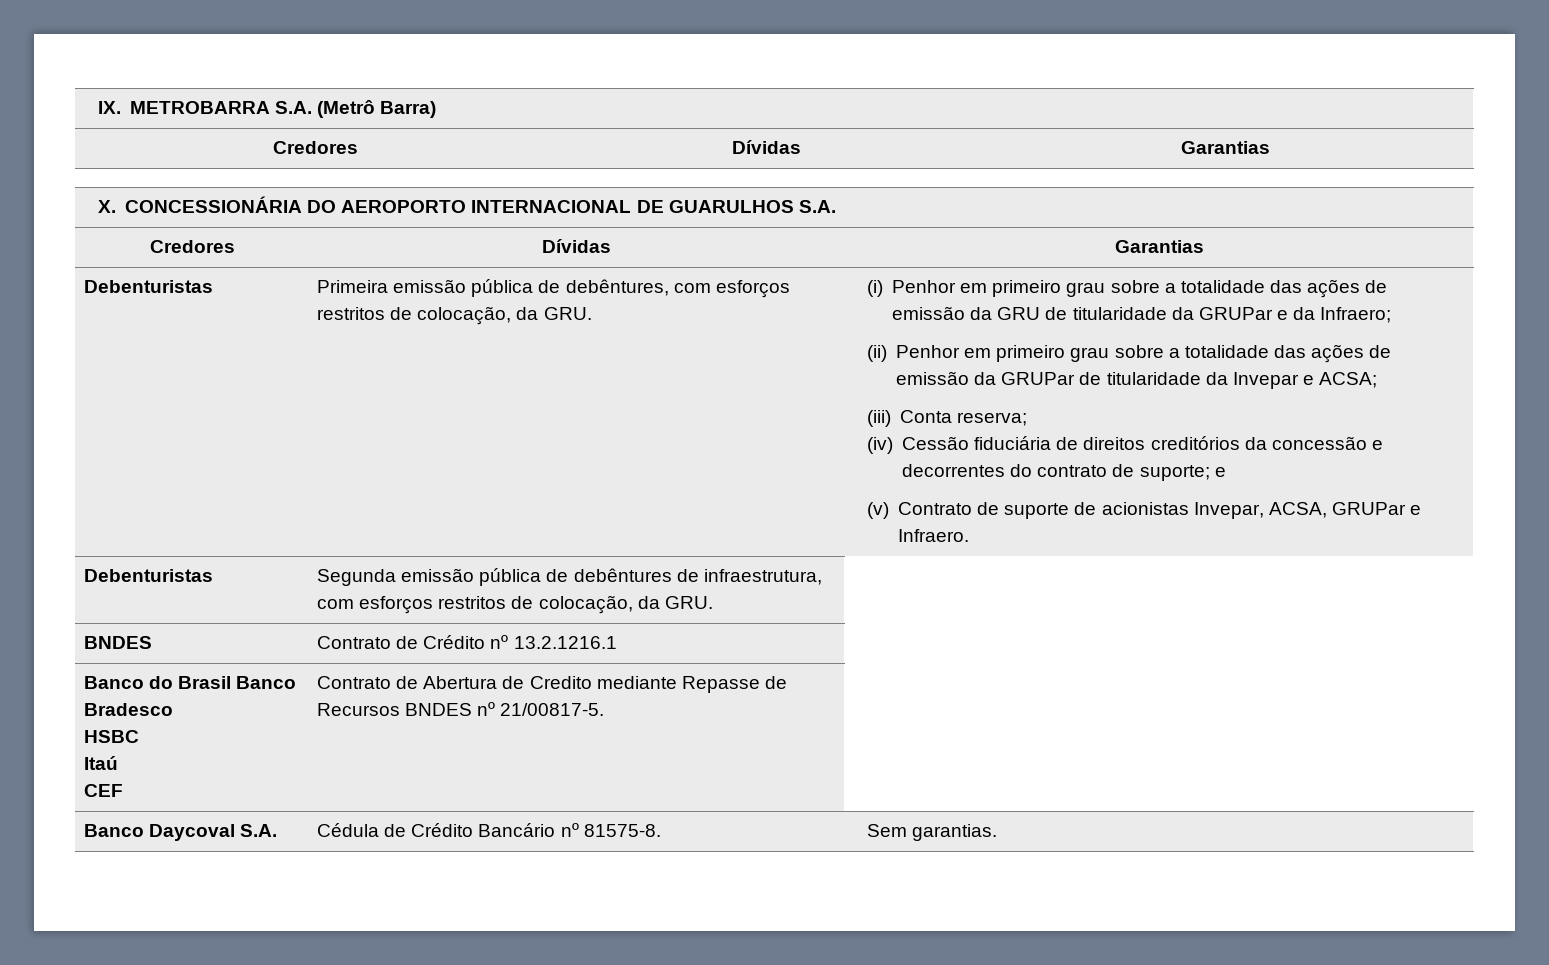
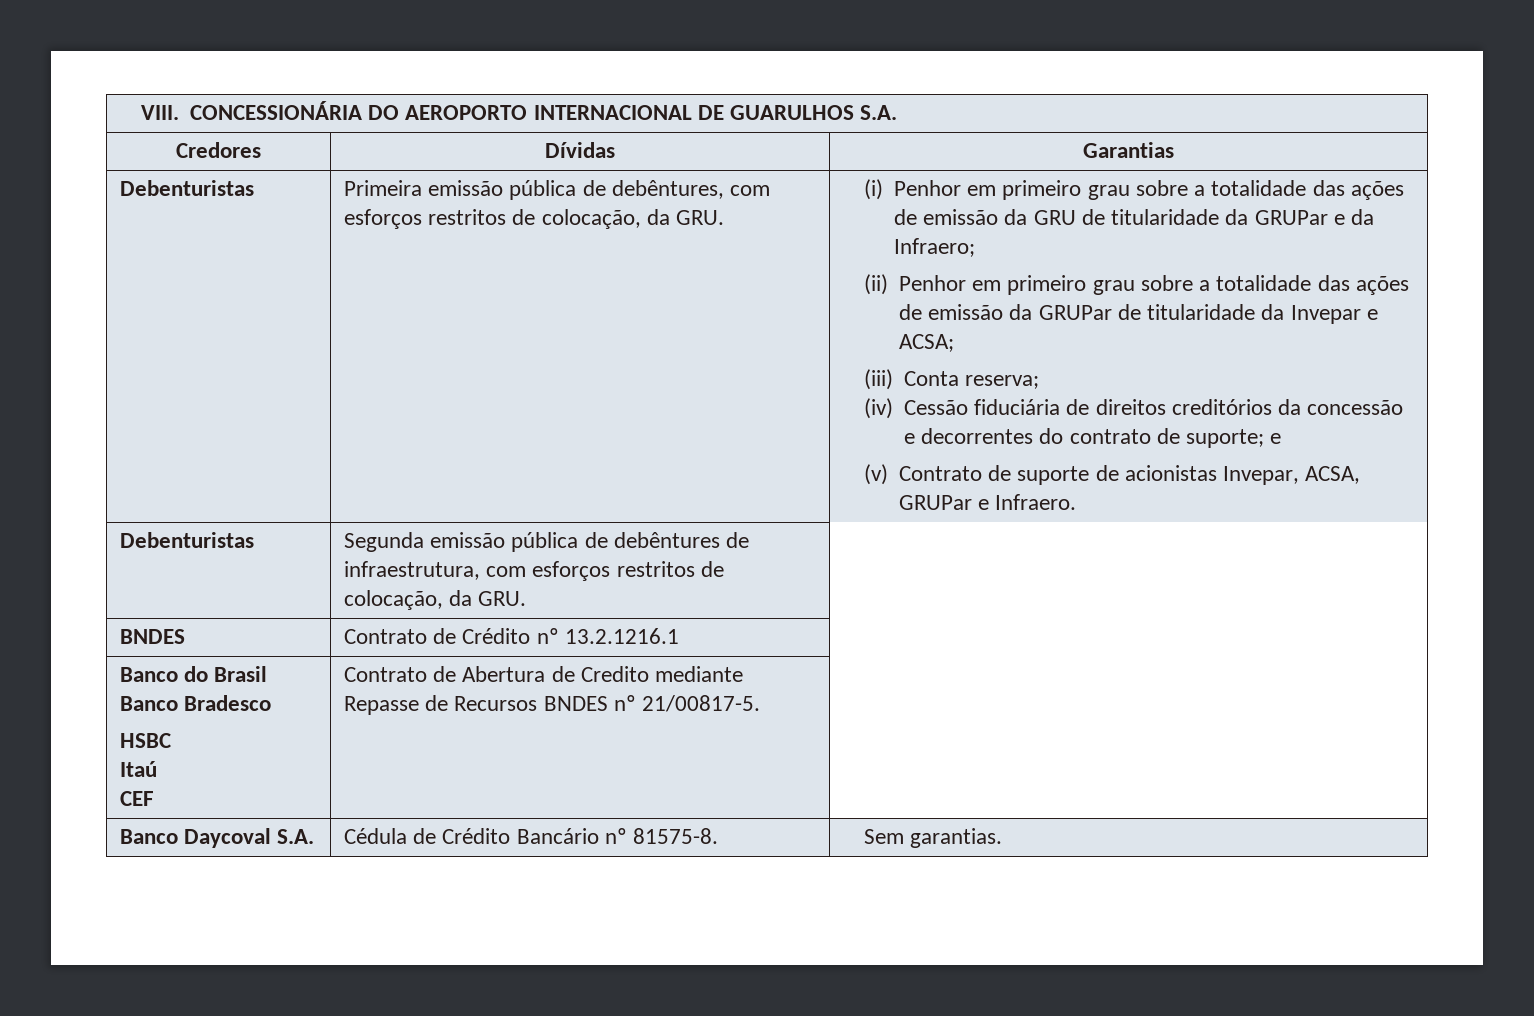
[97,100,437,118] [273,141,358,154] [732,140,801,154] [1181,141,1270,154] [97,200,116,213] IX. METROBARRA S.A. (Metrô Barra) // Credores | Dívidas | Garantias // X. -> [140,105,179,120] VIII.

